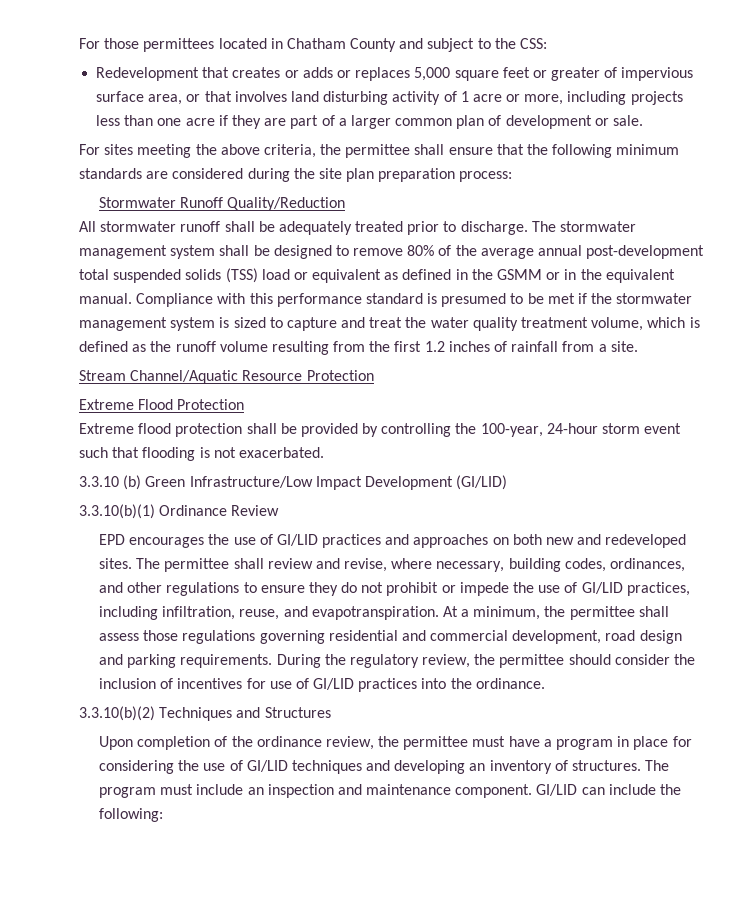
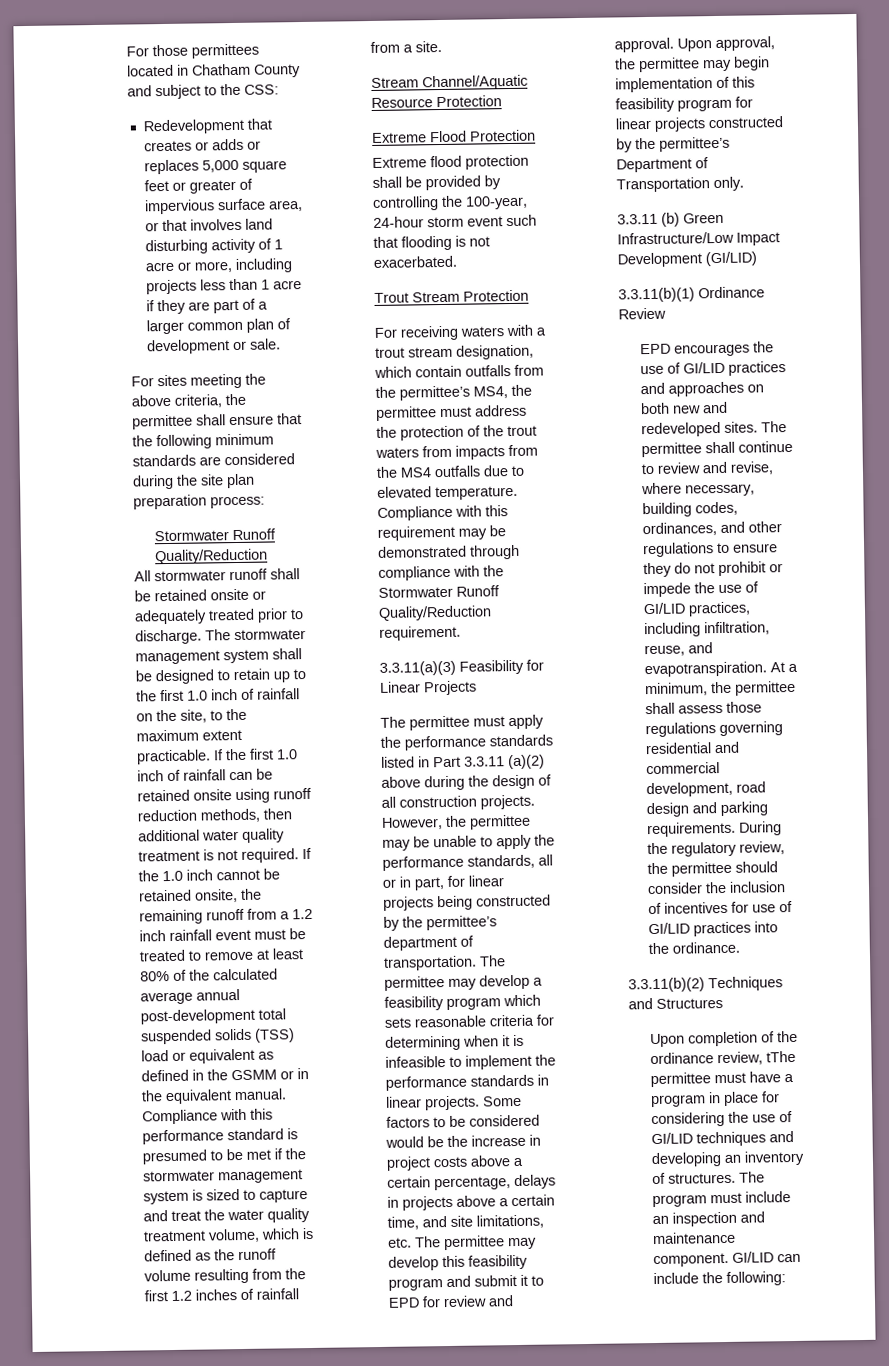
[157,118,182,126] one -> [261,279,271,290] 1
(275, 226) none -> [154,588,267,602] retained onsite or
[353,248,404,256] remove -> [233,668,307,683] [136,688,301,702] [136,708,248,723] [136,729,243,742] [136,748,299,765] [137,768,274,782] [137,787,313,804] [137,808,293,823] [138,828,286,843] [138,847,313,863] [138,868,281,882] [138,888,263,903] [139,908,314,925] [139,928,307,942] [139,948,304,962] retain up to the first 1.0 inch of rainfall on the site, to the maximum extent practicable. If the first 1.0 inch of rainfall can be retained onsite using runoff reduction methods, then additional water quality treatment is not required. If the 1.0 inch cannot be retained onsite, the remaining runoff from a 1.2 inch rainfall event must be treated to remove at least
(477, 250) none -> [213,968,279,981] calculated
[78,476,119,487] 3.3.10 -> [374,289,530,303] [374,324,547,341] [375,344,535,360] [374,364,545,378] [375,384,533,401] [375,404,528,421] [376,425,538,441] [375,444,539,460] [376,465,526,478] [377,485,519,501] [377,505,509,521] [377,525,507,541] [378,544,521,560] [378,565,505,581] [378,585,501,598] [378,605,493,621] [379,625,462,641] [379,659,545,676] [379,680,478,696] [380,714,545,731] [380,734,554,751] [381,754,546,770] [381,774,553,791] [381,794,536,810] [381,814,532,830] [382,834,556,851] [382,854,554,871] [382,875,505,891] [383,894,552,911] [383,915,498,931] [383,935,475,951] [383,955,507,971] [384,974,544,991] [384,994,542,1011] [384,1014,555,1028] [385,1034,525,1051] [385,1054,557,1070] [385,1074,550,1091] [385,1095,523,1111] [386,1114,541,1128] [385,1134,542,1148] [386,1155,525,1171] [387,1174,557,1191] [387,1194,556,1211] [387,1214,545,1230] [388,1235,538,1251] [388,1254,529,1271] [388,1274,545,1291] [388,1295,515,1308] [614,36,776,53] [614,56,771,73] [615,76,756,93] [615,96,754,113] [615,116,784,132] [616,136,731,153] [616,157,710,173] [616,176,745,193] [617,213,659,225] Trout Stream Protection // For receiving waters with a trout stream designation, which contain outfalls from the permittee’s MS4, the permittee must address the protection of the trout waters from impacts from the MS4 outfalls due to elevated temperature. Compliance with this requirement may be demonstrated through compliance with the Stormwater Runoff Quality/Reduction requirement. // 3.3.11(a)(3) Feasibility for Linear Projects // The permittee must apply the performance standards listed in Part 3.3.11 (a)(2) above during the design of all construction projects. However, the permittee may be unable to apply the performance standards, all or in part, for linear projects being constructed by the permittee’s department of transportation. The permittee may develop a feasibility program which sets reasonable criteria for determining when it is infeasible to implement the performance standards in linear projects. Some factors to be considered would be the increase in project costs above a certain percentage, delays in projects above a certain time, and site limitations, etc. The permittee may develop this feasibility program and submit it to EPD for review and approval. Upon approval, the permittee may begin implementation of this feasibility program for linear projects constructed by the permittee’s Department of Transportation only. // 3.3.11
[78,504,155,519] 3.3.10(b)(1) -> [618,287,696,303] 3.3.11(b)(1)
(264, 563) none -> [738,440,794,453] [641,463,655,475] continue to
[78,706,155,721] 3.3.10(b)(2) -> [628,977,706,993] 3.3.11(b)(2)
[378,736,400,747] the -> [766,1050,797,1063] tThe

